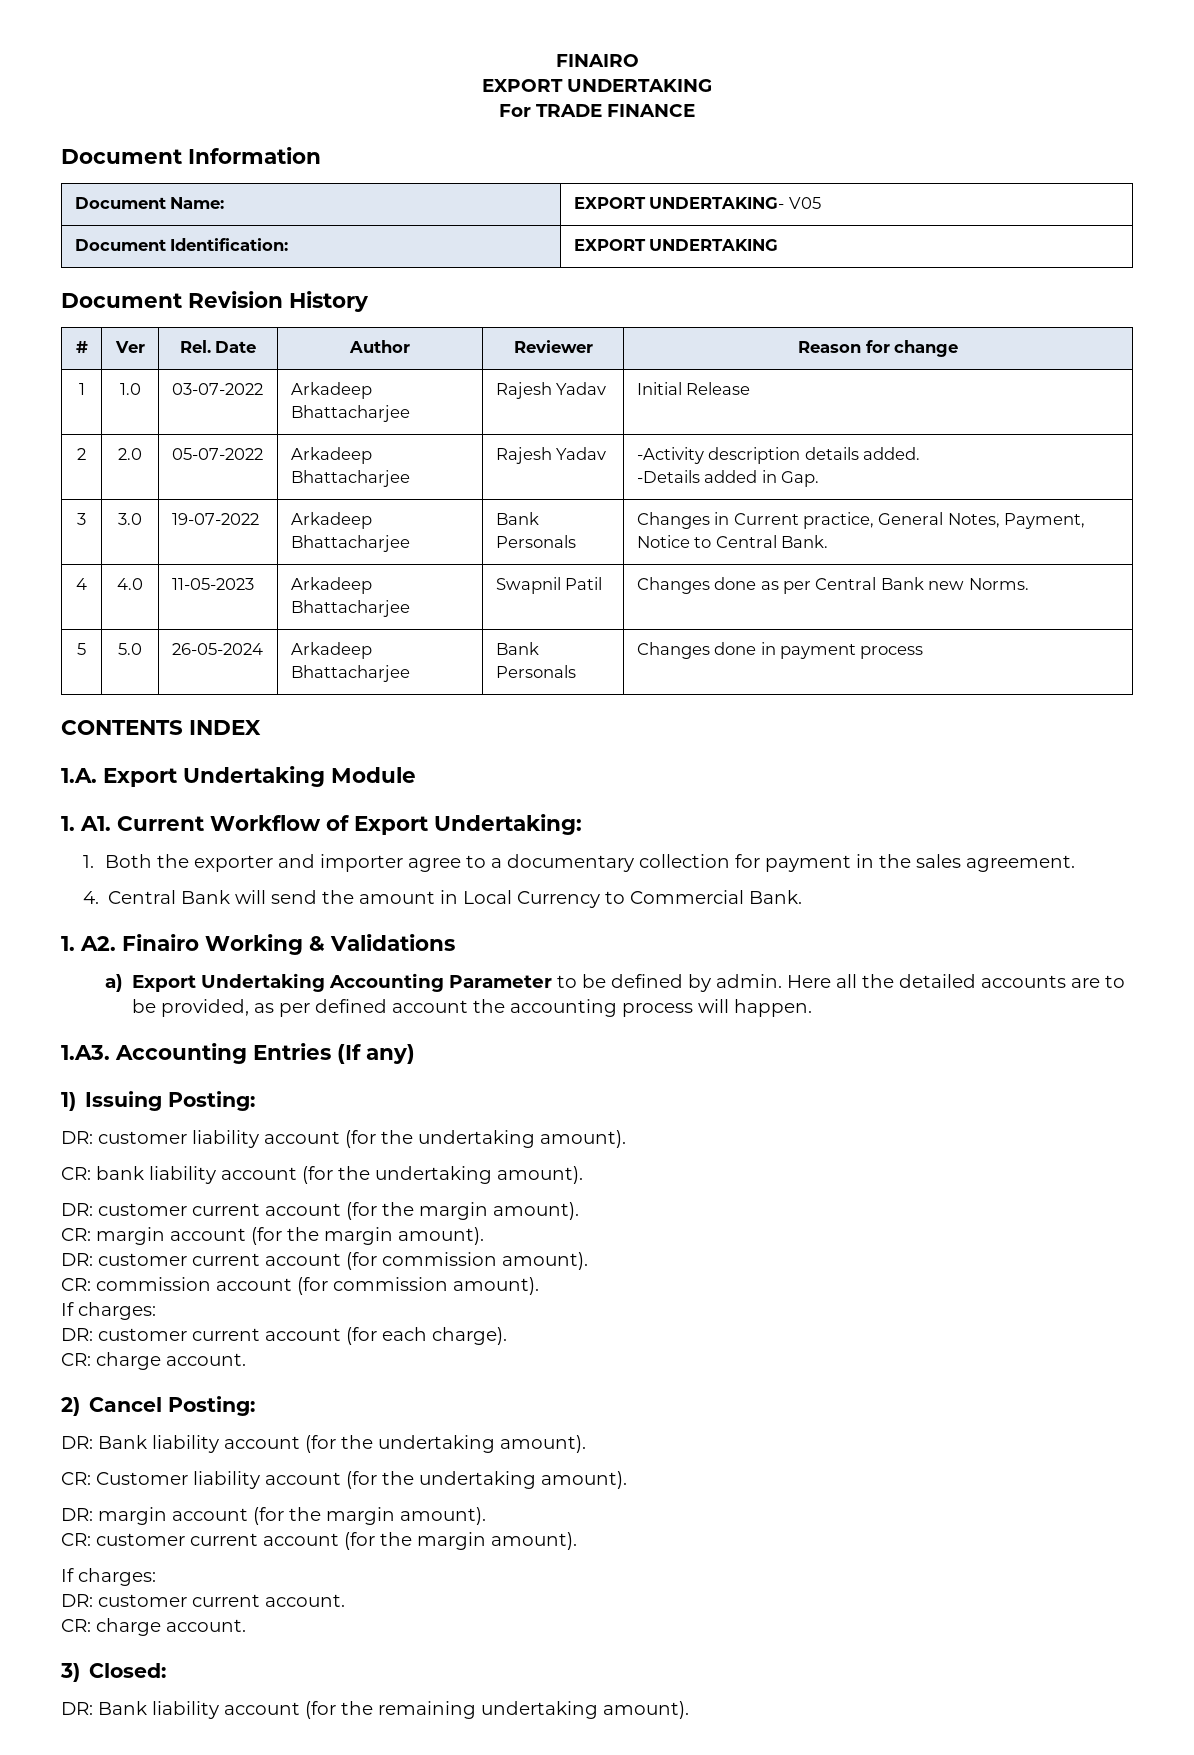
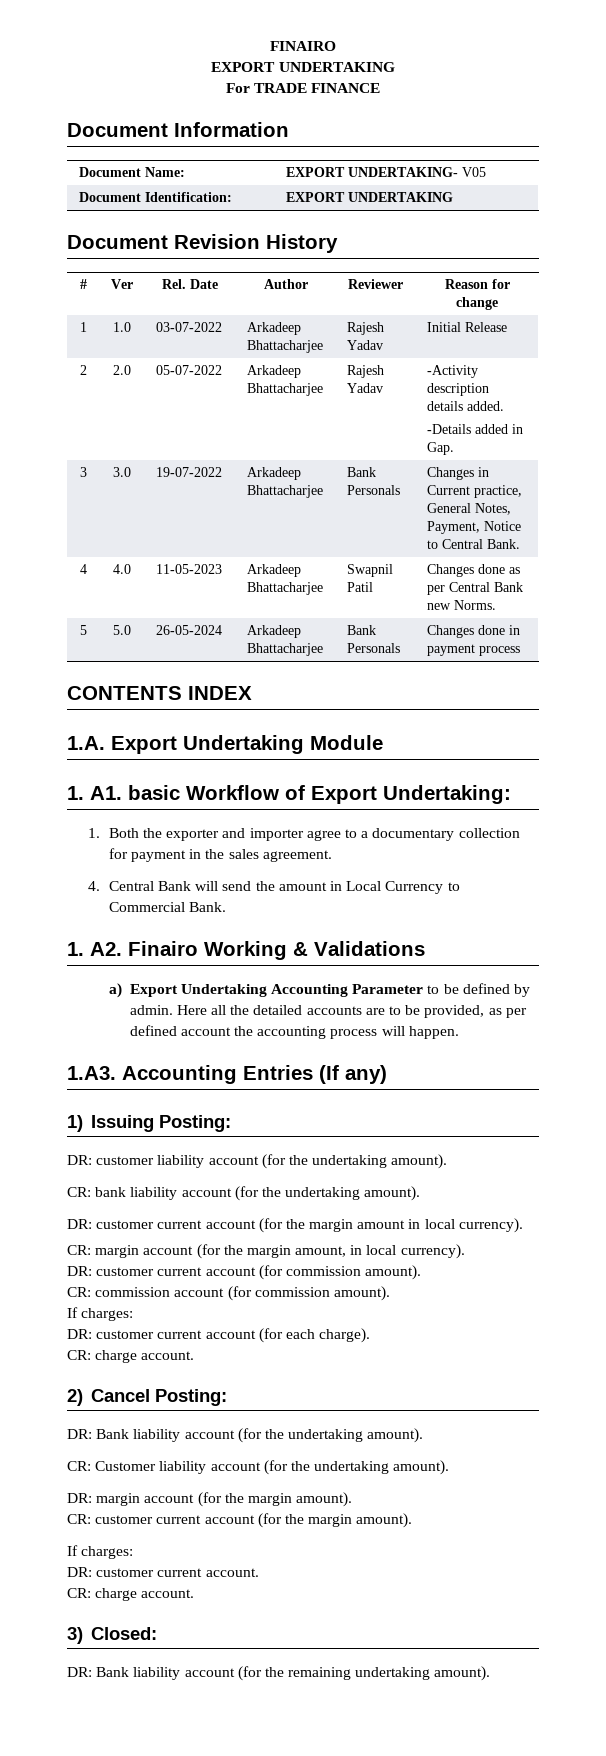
[117,816,204,831] Current -> [128,785,180,800] basic
[493,1202,579,1220] amount). -> [357,1218,523,1233] amount in local currency).
[398,1227,484,1245] amount). -> [295,1244,465,1259] amount, in local currency).

